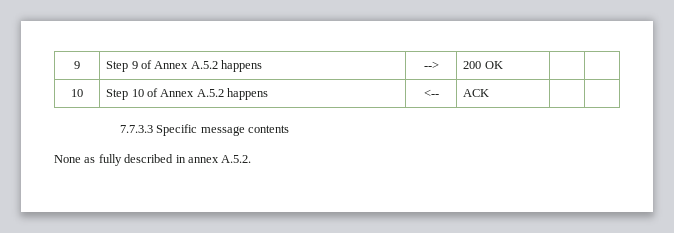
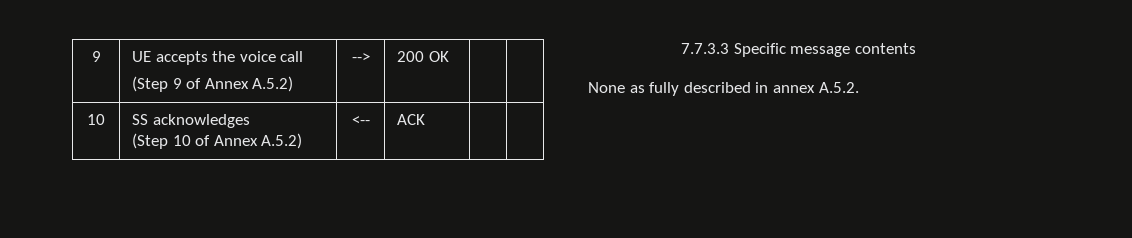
[106,61,129,72] Step -> [132,51,304,65] [132,76,169,92] UE accepts the voice call // (Step
[190,60,263,72] A.5.2 happens -> [252,76,294,92] A.5.2)
[106,89,129,100] Step -> [132,114,250,128] [132,133,169,149] SS acknowledges // (Step
[196,88,269,100] A.5.2 happens -> [261,133,303,149] A.5.2)

